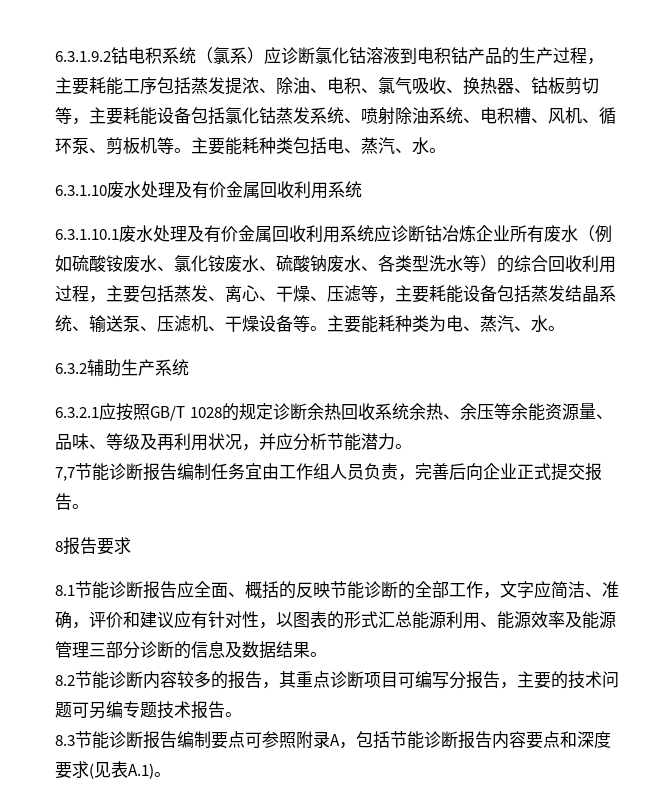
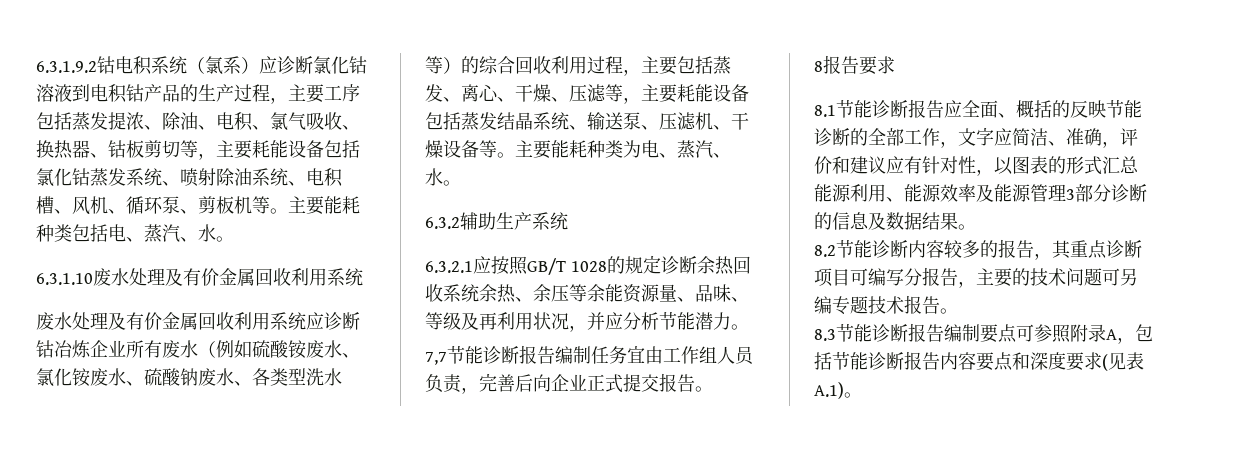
[89,77,123,95] 耗能 -> (324, 93) none
[55,229,119,240] 6.3.1.10.1 -> (363, 277) none
[89,643,106,657] 三 -> [1066,189,1075,200] 3

